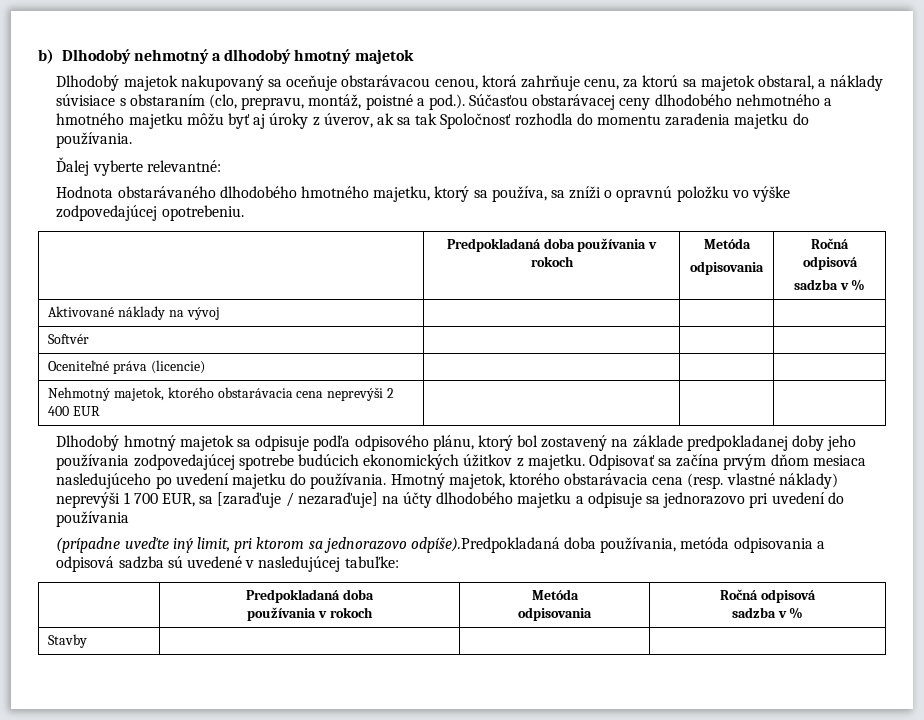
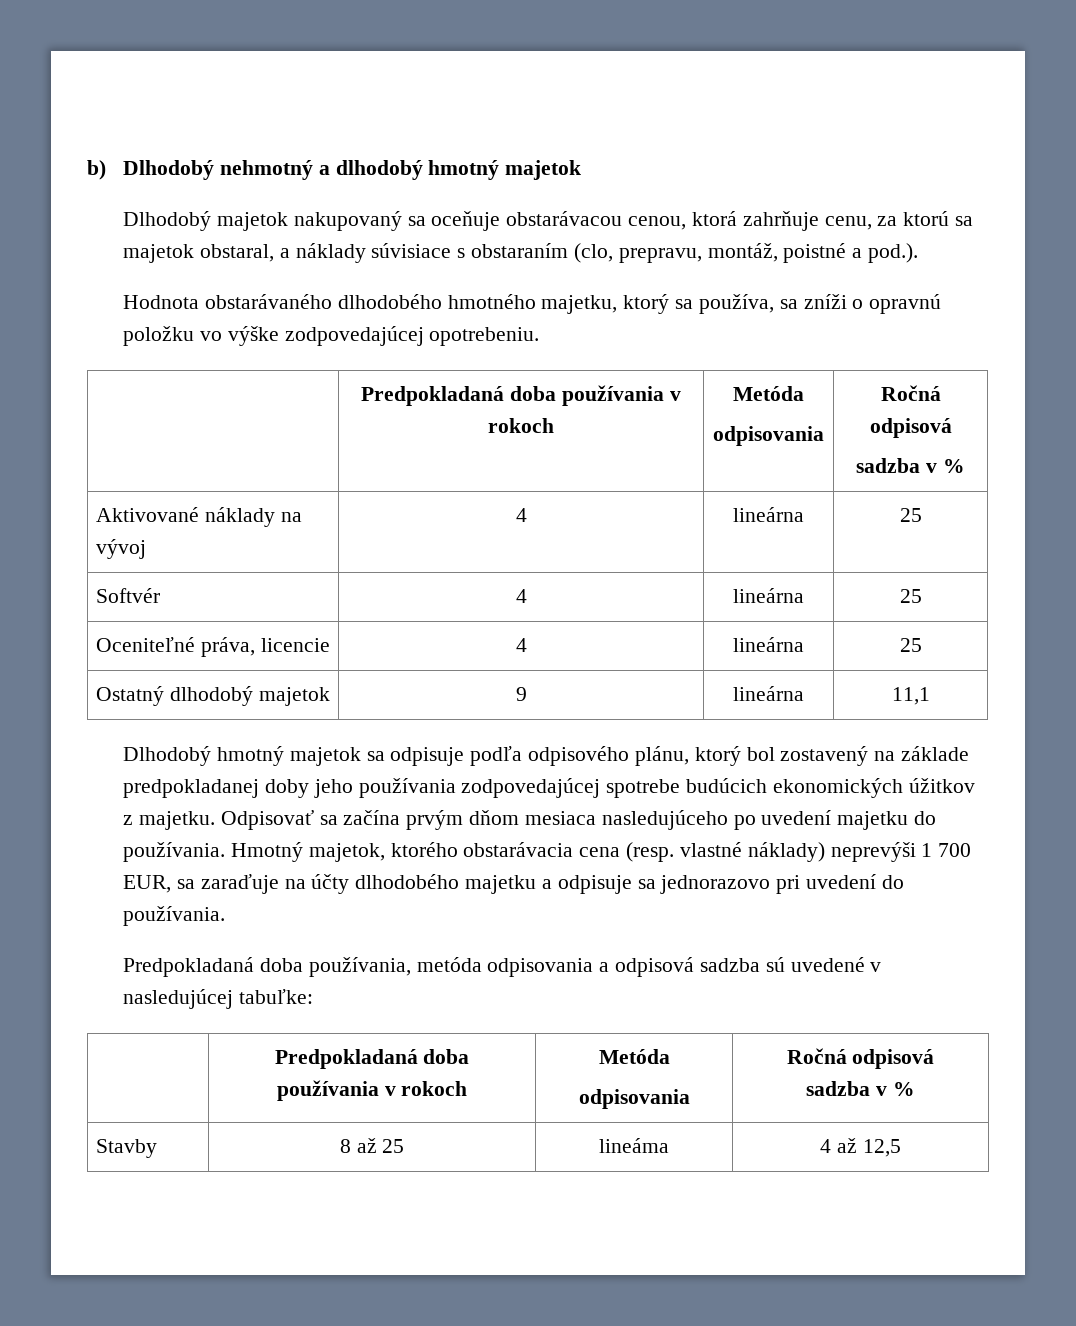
[469,94,833,110] [56,113,809,129] [56,132,133,148] [56,157,221,176] Súčasťou obstarávacej ceny dlhodobého nehmotného a hmotného majetku môžu byť aj úroky z úverov, ak sa tak Spoločnosť rozhodla do momentu zaradenia majetku do používania. // Ďalej vyberte relevantné: -> (918, 253) none
[48,334,90,344] [48,360,205,374] [48,387,394,401] [48,406,100,416] | | // Softvér | | | // Oceniteľné práva (licencie) | | | // Nehmotný majetok, ktorého obstarávacia cena neprevýši 2 400 EUR | | | -> [515,508,527,522] [733,507,804,522] [899,508,922,522] [96,588,161,603] [515,589,527,603] [733,588,804,603] [899,589,922,603] [96,637,330,657] [515,638,527,652] [733,637,804,652] [899,638,922,652] [96,686,330,706] [515,687,527,701] [733,686,804,701] [891,687,930,705] 4 | lineárna | 25 // Softvér | 4 | lineárna | 25 // Oceniteľné práva, licencie | 4 | lineárna | 25 // Ostatný dlhodobý majetok | 9 | lineárna | 11,1
[217,492,378,508] [zaraďuje / nezaraďuje] -> [200,874,279,894] zaraďuje
[56,511,130,527] [56,537,560,553] používania // (prípadne uveďte iný limit, pri ktorom sa jednorazovo odpíše).Predpokladaná -> [123,906,226,926] [123,957,255,977] používania. // Predpokladaná
(88, 641) | | -> [339,1138,405,1153] [599,1138,669,1153] [820,1138,901,1157] 8 až 25 | lineáma | 4 až 12,5

